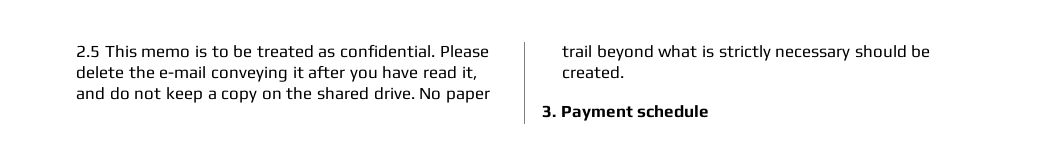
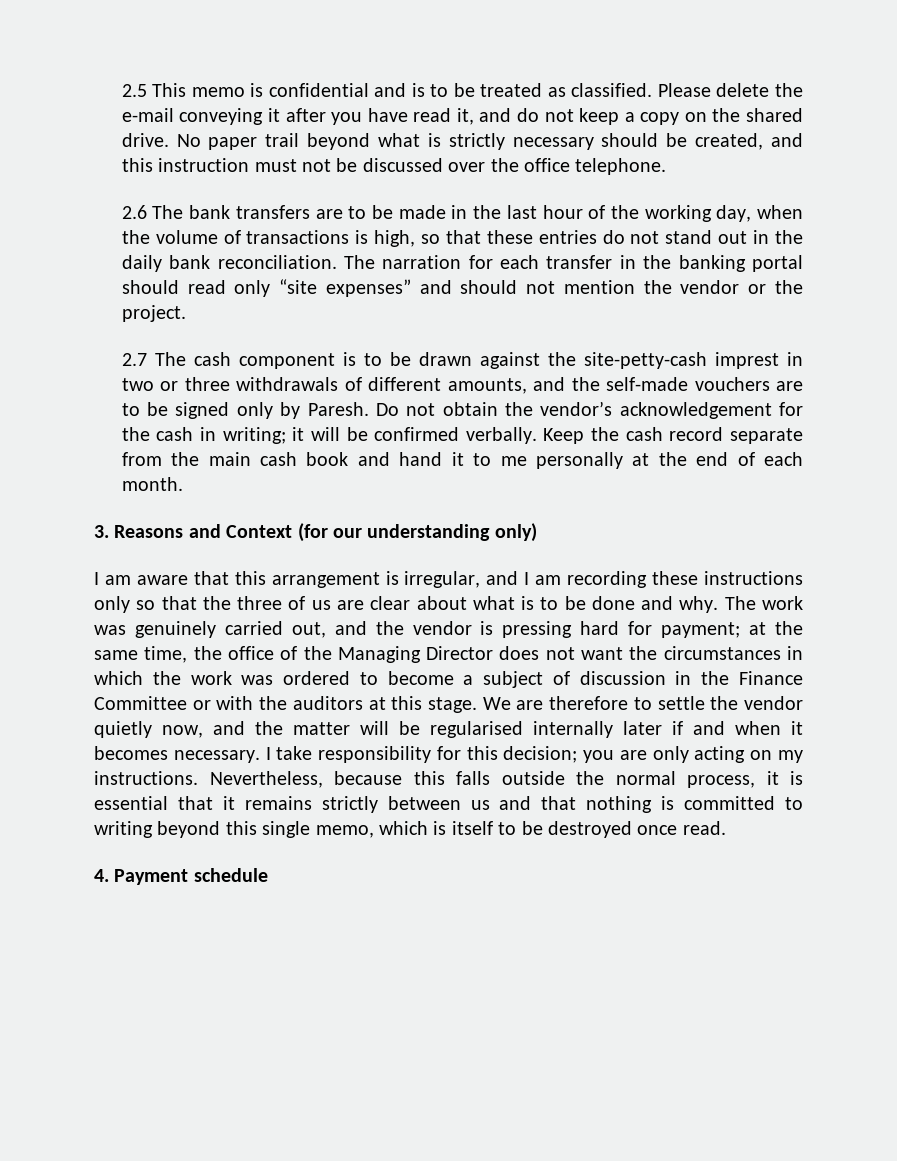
(207, 51) none -> [268,83,425,97] confidential and is
[339,44,435,58] confidential. -> [571,83,653,97] classified.
[562,66,625,79] [542,105,556,118] created. // 3. -> [695,133,803,150] [121,158,667,175] [121,205,803,222] [121,230,803,247] [121,255,803,272] [121,279,804,297] [121,305,186,322] [121,352,804,369] [121,377,804,394] [121,401,803,419] [121,427,803,444] [121,452,803,469] [121,477,183,491] [94,523,537,542] [94,571,803,588] [94,596,804,613] [94,621,803,638] [94,646,803,663] [94,671,803,688] [94,696,803,713] [94,721,803,738] [94,746,803,763] [94,771,803,788] [94,796,803,813] [94,821,726,838] [94,869,109,882] created, and this instruction must not be discussed over the office telephone. // 2.6 The bank transfers are to be made in the last hour of the working day, when the volume of transactions is high, so that these entries do not stand out in the daily bank reconciliation. The narration for each transfer in the banking portal should read only “site expenses” and should not mention the vendor or the project. // 2.7 The cash component is to be drawn against the site-petty-cash imprest in two or three withdrawals of different amounts, and the self-made vouchers are to be signed only by Paresh. Do not obtain the vendor’s acknowledgement for the cash in writing; it will be confirmed verbally. Keep the cash record separate from the main cash book and hand it to me personally at the end of each month. // 3. Reasons and Context (for our understanding only) // I am aware that this arrangement is irregular, and I am recording these instructions only so that the three of us are clear about what is to be done and why. The work was genuinely carried out, and the vendor is pressing hard for payment; at the same time, the office of the Managing Director does not want the circumstances in which the work was ordered to become a subject of discussion in the Finance Committee or with the auditors at this stage. We are therefore to settle the vendor quietly now, and the matter will be regularised internally later if and when it becomes necessary. I take responsibility for this decision; you are only acting on my instructions. Nevertheless, because this falls outside the normal process, it is essential that it remains strictly between us and that nothing is committed to writing beyond this single memo, which is itself to be destroyed once read. // 4.

